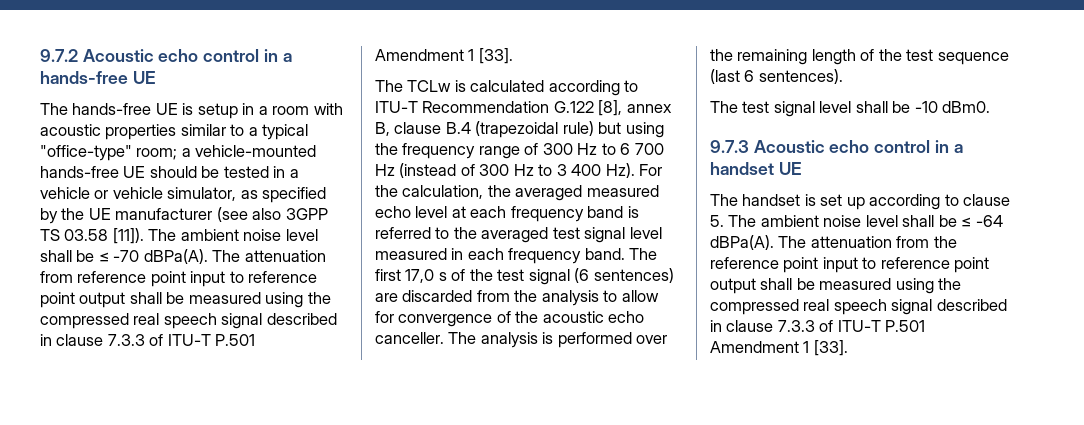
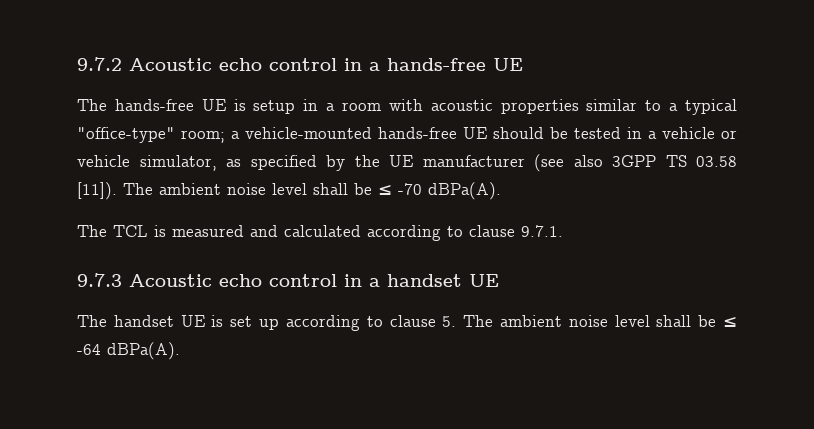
[212,250,326,262] [40,271,318,287] [40,292,331,308] [40,313,337,329] [40,334,256,346] [375,48,513,64] [375,80,639,96] [375,100,672,116] [375,121,664,138] [375,143,664,159] [375,163,663,178] [375,185,659,201] [375,206,639,222] [375,227,662,243] [375,248,658,264] [375,268,674,285] [375,290,659,306] [375,311,645,327] [375,332,668,348] [710,49,1009,65] [710,69,843,84] [710,101,991,117] The attenuation from reference point input to reference point output shall be measured using the compressed real speech signal described in clause 7.3.3 of ITU-T P.501 Amendment 1 [33]. // The TCLw is calculated according to ITU-T Recommendation G.122 [8], annex B, clause B.4 (trapezoidal rule) but using the frequency range of 300 Hz to 6 700 Hz (instead of 300 Hz to 3 400 Hz). For the calculation, the averaged measured echo level at each frequency band is referred to the averaged test signal level measured in each frequency band. The first 17,0 s of the test signal (6 sentences) are discarded from the analysis to allow for convergence of the acoustic echo canceller. The analysis is performed over the remaining length of the test sequence (last 6 sentences). // The test signal level shall be -10 dBm0. -> [77,225,563,241] // The TCL is measured and calculated according to clause 9.7.1.
(801, 200) none -> [180,315,205,327] UE
[778,236,957,248] [710,257,990,273] [710,278,962,294] [710,299,1007,315] [710,320,926,332] [710,340,848,356] The attenuation from the reference point input to reference point output shall be measured using the compressed real speech signal described in clause 7.3.3 of ITU-T P.501 Amendment 1 [33]. -> (180, 351) none

